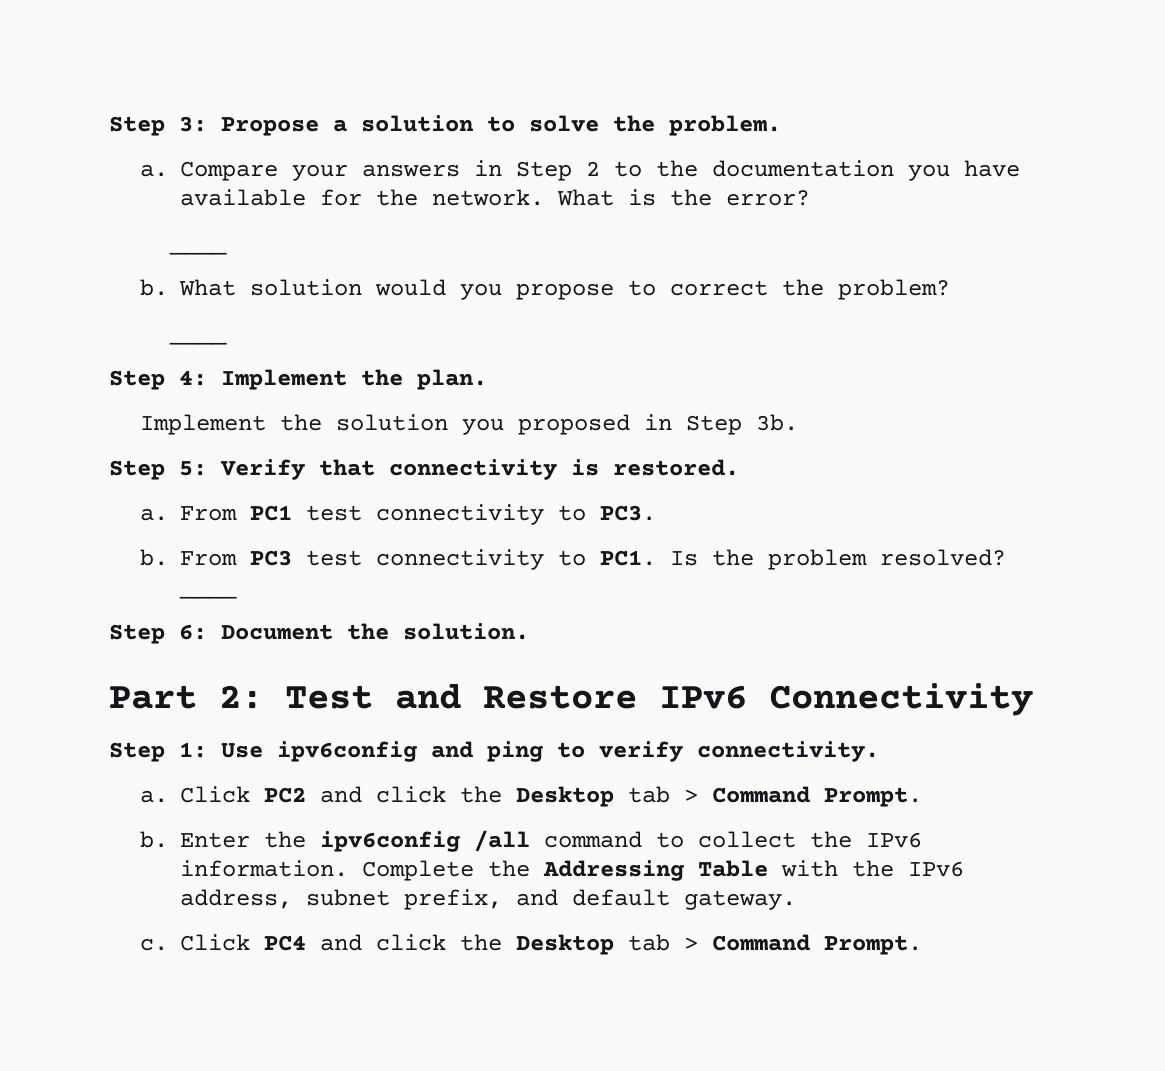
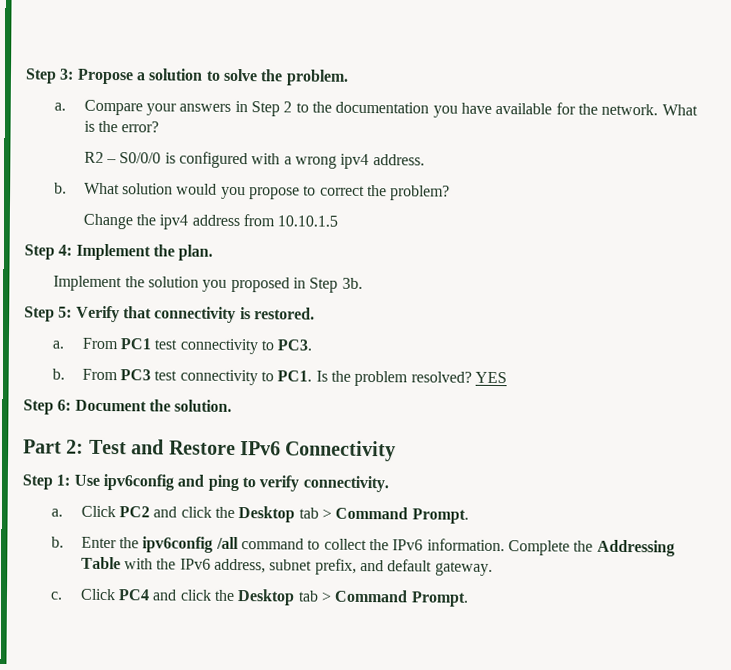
[169,250,228,255] ____ -> [83,151,425,170] R2 – S0/0/0 is configured with a wrong ipv4 address.
[169,340,228,345] ____ -> [82,213,339,230] Change the ipv4 address from 10.10.1.5
[178,594,237,599] ____ -> [475,371,508,384] YES

